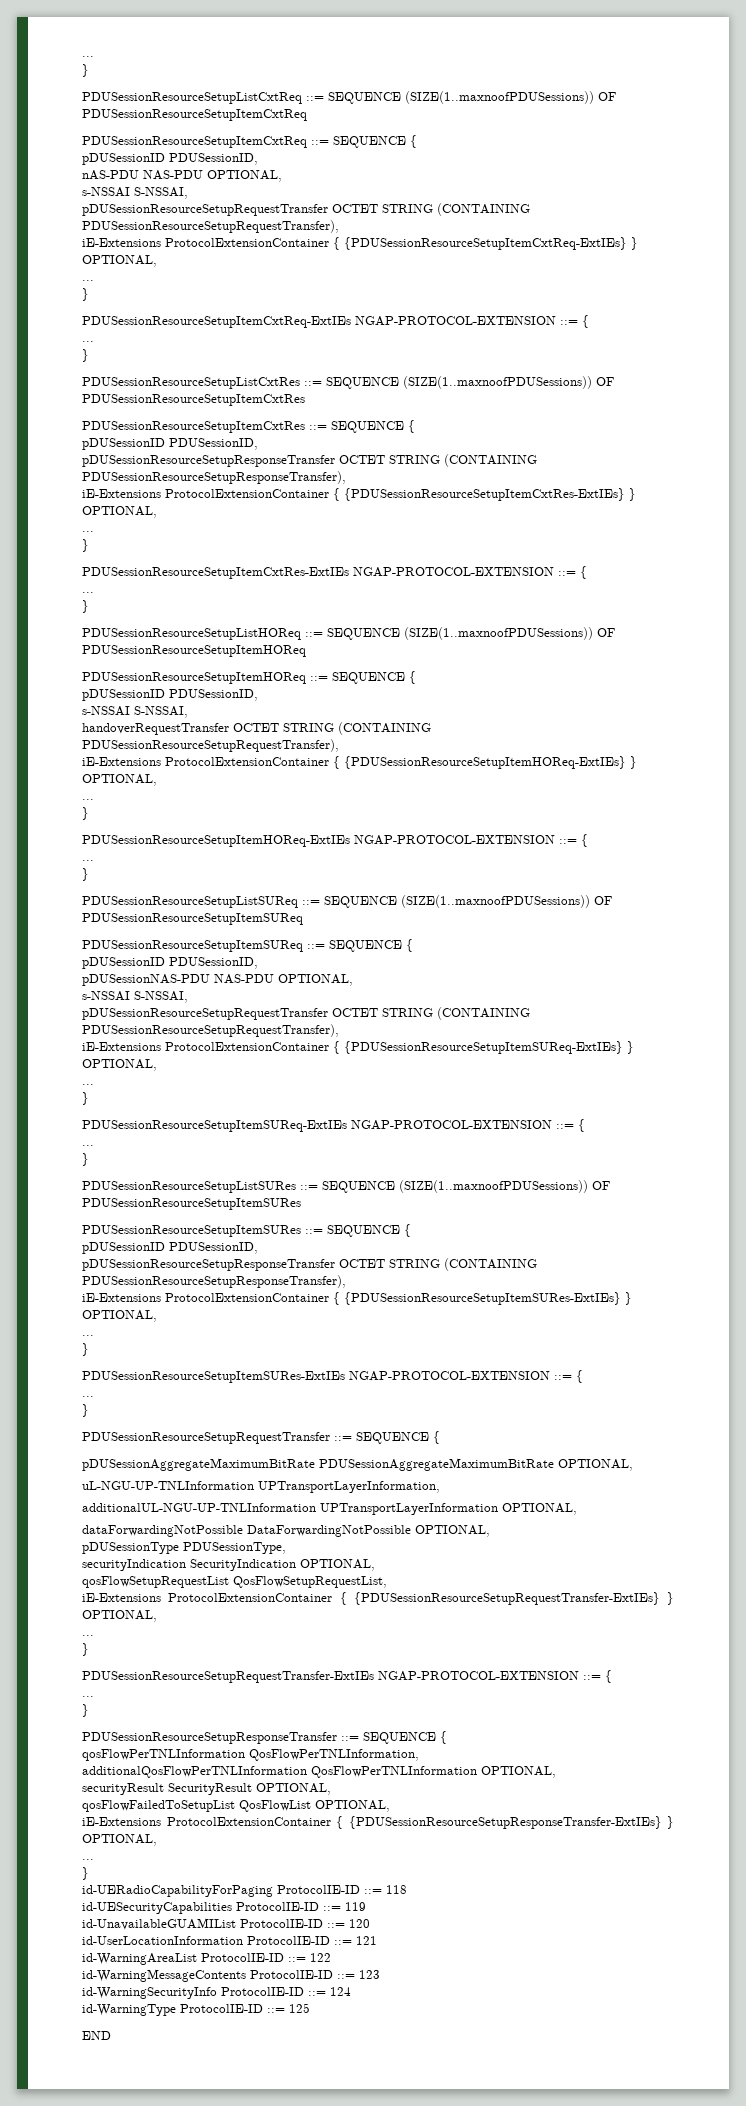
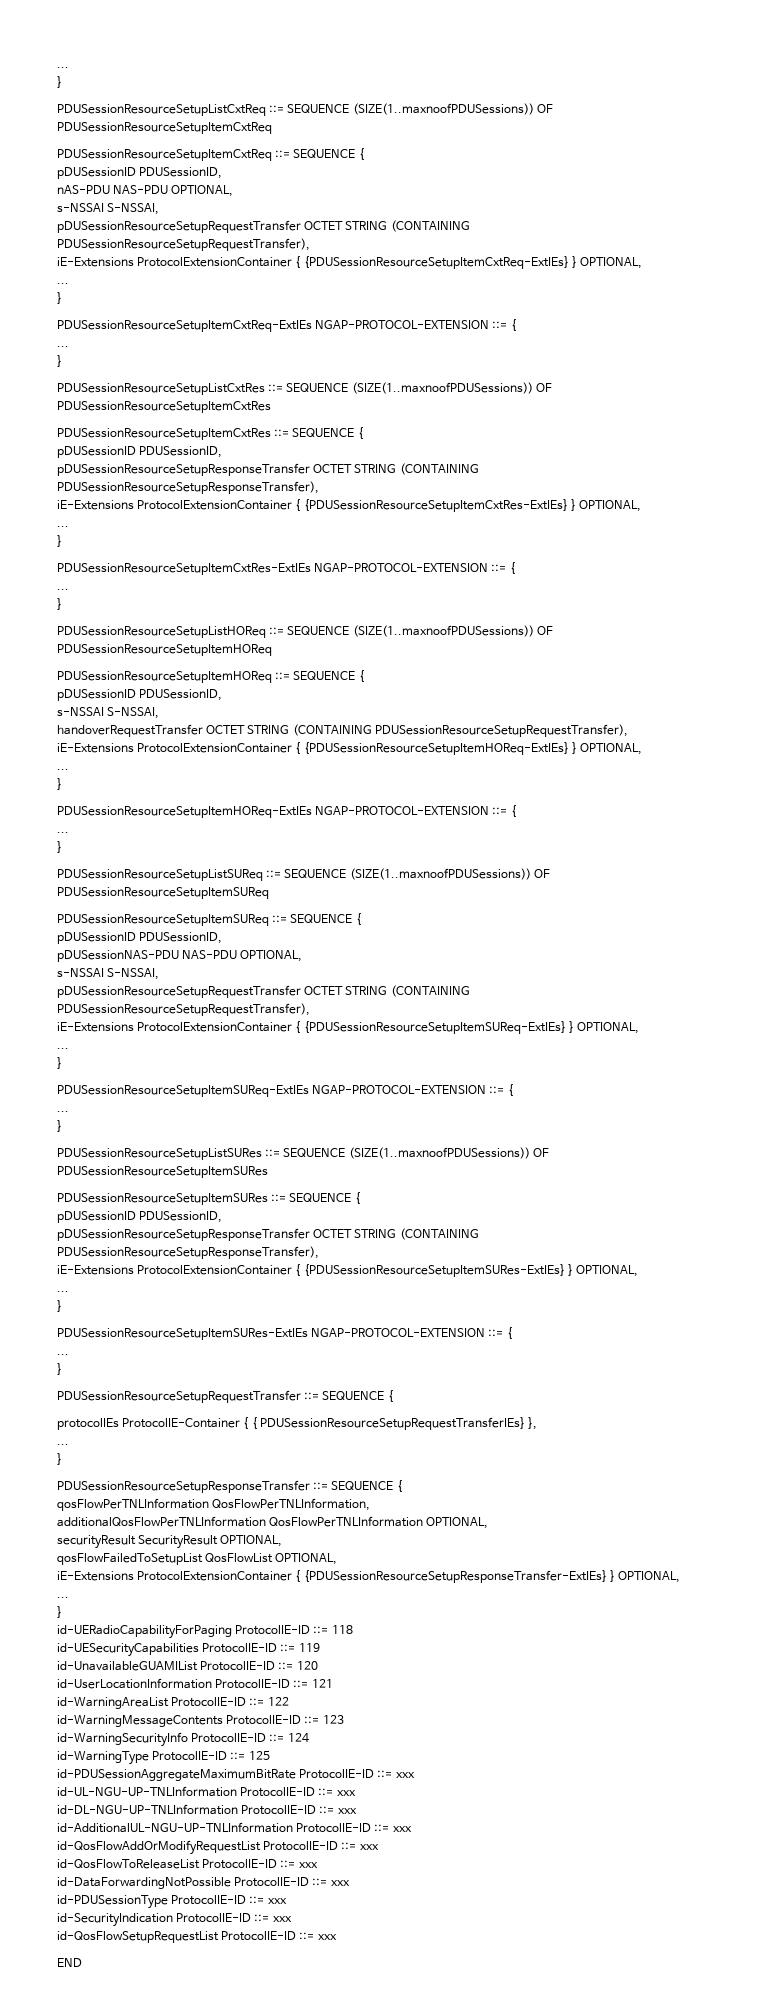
[82,1458,633,1471] [82,1481,440,1493] [82,1503,577,1515] [82,1525,490,1537] [82,1542,286,1554] [82,1559,375,1571] [82,1576,387,1588] [82,1592,674,1605] [82,1610,157,1622] [82,1635,94,1636] [82,1643,89,1656] [82,1670,612,1683] pDUSessionAggregateMaximumBitRate PDUSessionAggregateMaximumBitRate OPTIONAL, // uL-NGU-UP-TNLInformation UPTransportLayerInformation, // additionalUL-NGU-UP-TNLInformation UPTransportLayerInformation OPTIONAL, // dataForwardingNotPossible DataForwardingNotPossible OPTIONAL, // pDUSessionType PDUSessionType, // securityIndication SecurityIndication OPTIONAL, // qosFlowSetupRequestList QosFlowSetupRequestList, // iE-Extensions ProtocolExtensionContainer { {PDUSessionResourceSetupRequestTransfer-ExtIEs} } OPTIONAL, // ... // } // PDUSessionResourceSetupRequestTransfer-ExtIEs NGAP-PROTOCOL-EXTENSION ::= { -> [57,1417,538,1430] protocolIEs ProtocolIE-Container { { PDUSessionResourceSetupRequestTransferIEs} },
(310, 2008) none -> [57,1769,415,1781] [57,1786,356,1797] [57,1804,357,1815] [57,1822,412,1833] [57,1840,379,1855] [57,1859,318,1869] [57,1877,350,1889] [57,1895,287,1909] [57,1913,292,1927] [57,1931,337,1943] // id-PDUSessionAggregateMaximumBitRate ProtocolIE-ID ::= xxx // id-UL-NGU-UP-TNLInformation ProtocolIE-ID ::= xxx // id-DL-NGU-UP-TNLInformation ProtocolIE-ID ::= xxx // id-AdditionalUL-NGU-UP-TNLInformation ProtocolIE-ID ::= xxx // id-QosFlowAddOrModifyRequestList ProtocolIE-ID ::= xxx // id-QosFlowToReleaseList ProtocolIE-ID ::= xxx // id-DataForwardingNotPossible ProtocolIE-ID ::= xxx // id-PDUSessionType ProtocolIE-ID ::= xxx // id-SecurityIndication ProtocolIE-ID ::= xxx // id-QosFlowSetupRequestList ProtocolIE-ID ::= xxx

